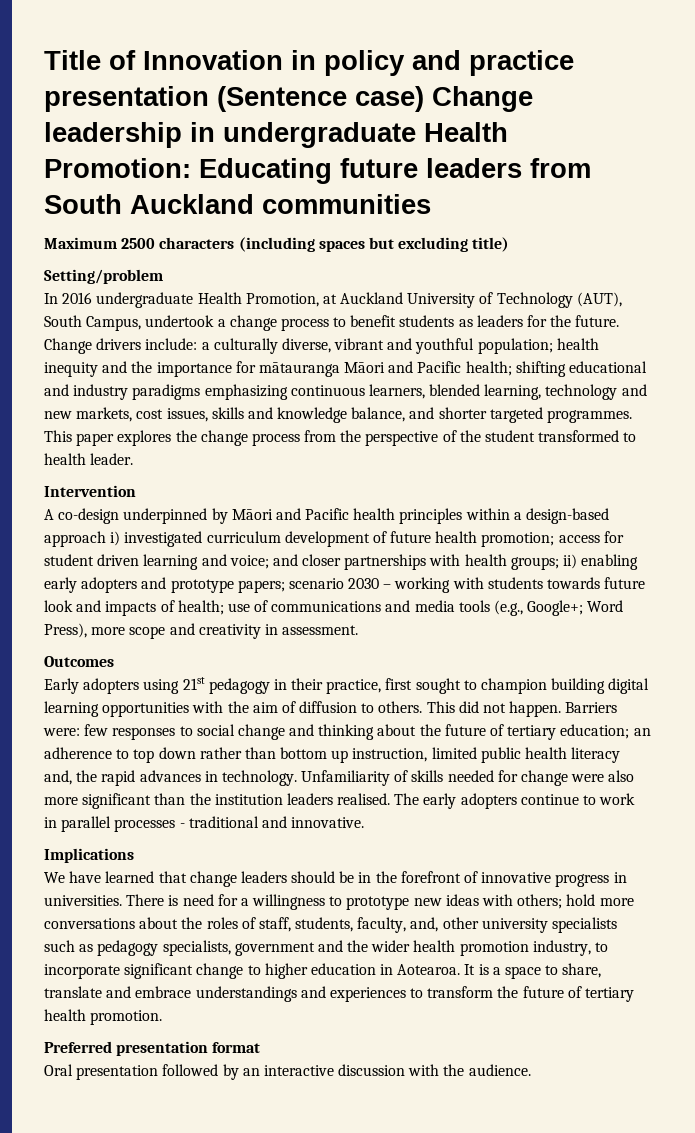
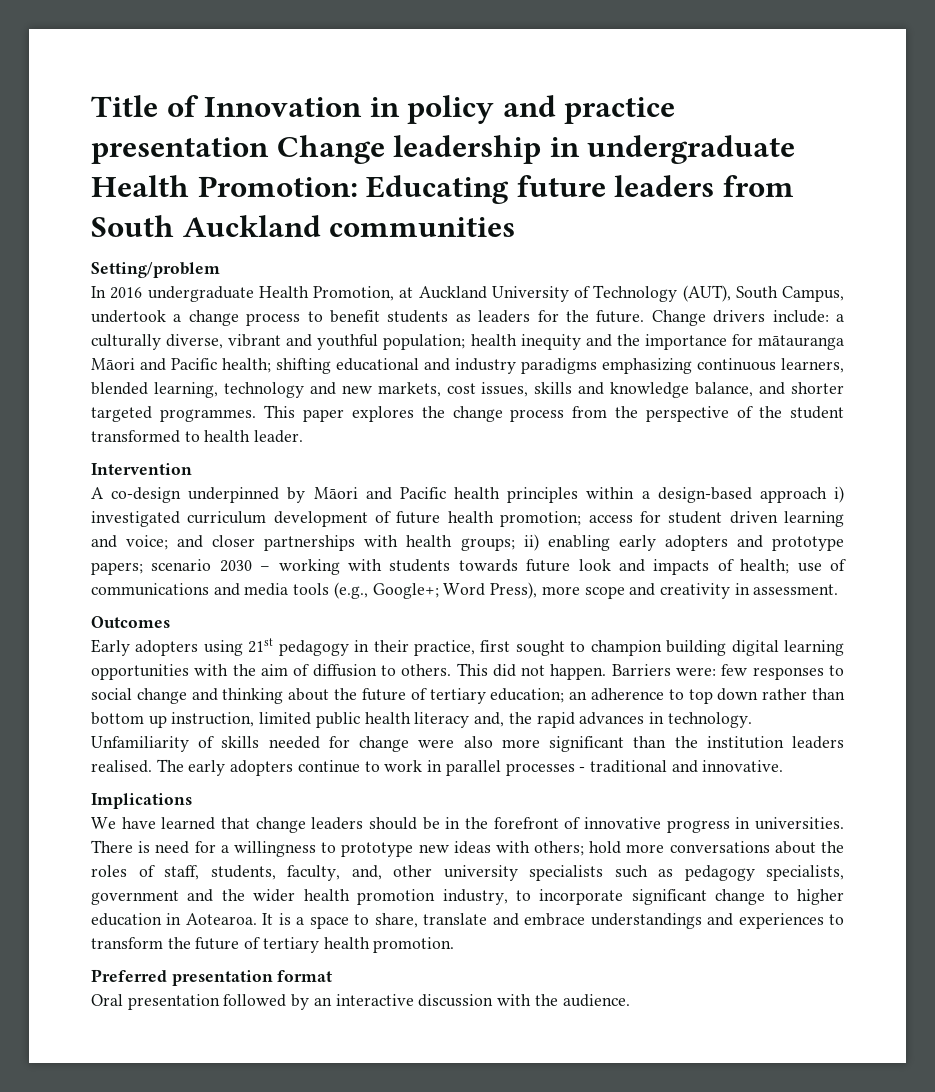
[217,86,424,112] (Sentence case) -> (269, 150) none
[44,237,510,252] // Maximum 2500 characters (including spaces but excluding title) -> (516, 227) none

